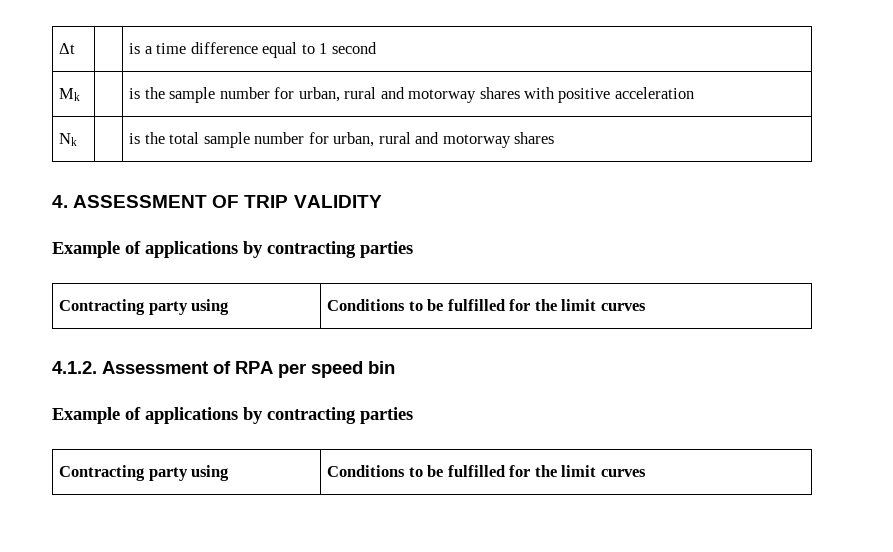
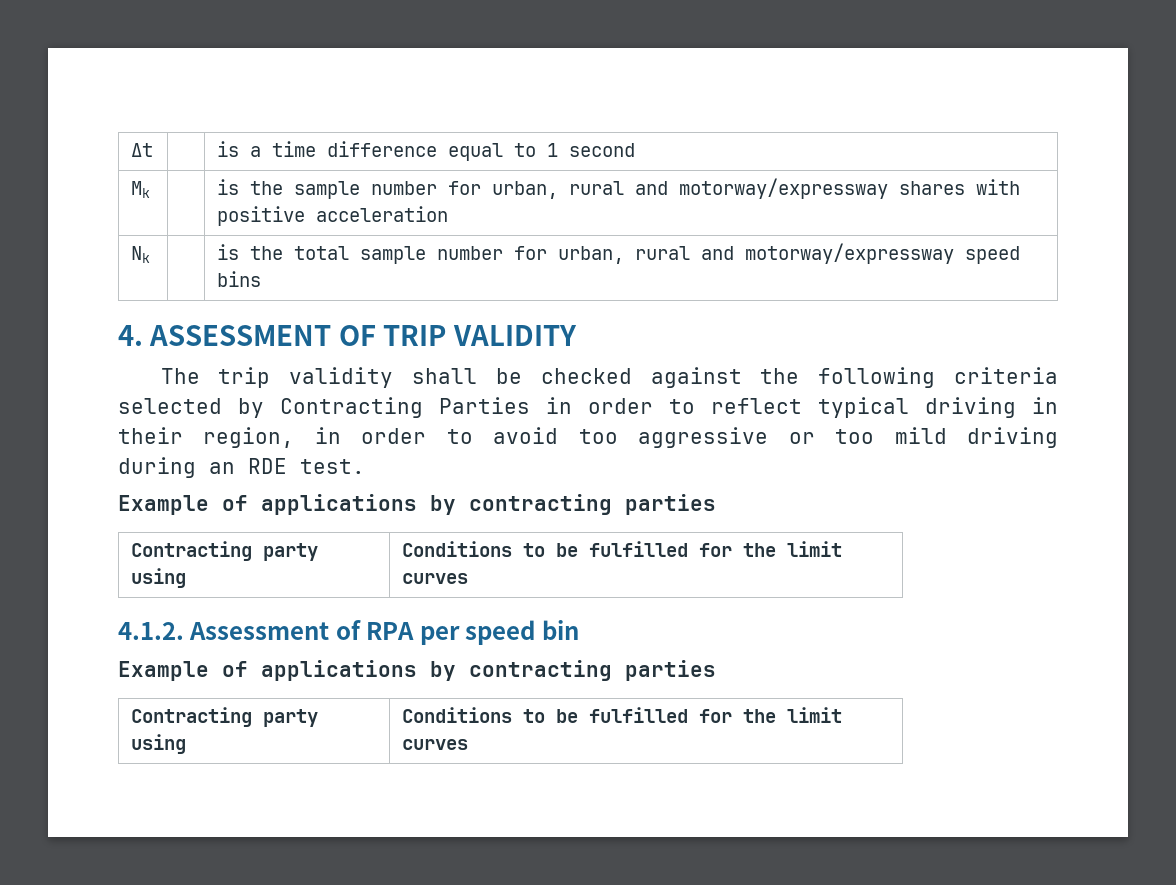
[408,89,477,103] motorway -> [679,178,889,199] motorway/expressway
[442,132,555,148] motorway shares -> [745,243,1021,264] [217,271,262,287] motorway/expressway speed bins
(382, 201) none -> [160,367,1058,388] [118,397,1058,418] [118,427,1058,448] [118,457,365,478] // The trip validity shall be checked against the following criteria selected by Contracting Parties in order to reflect typical driving in their region, in order to avoid too aggressive or too mild driving during an RDE test.

